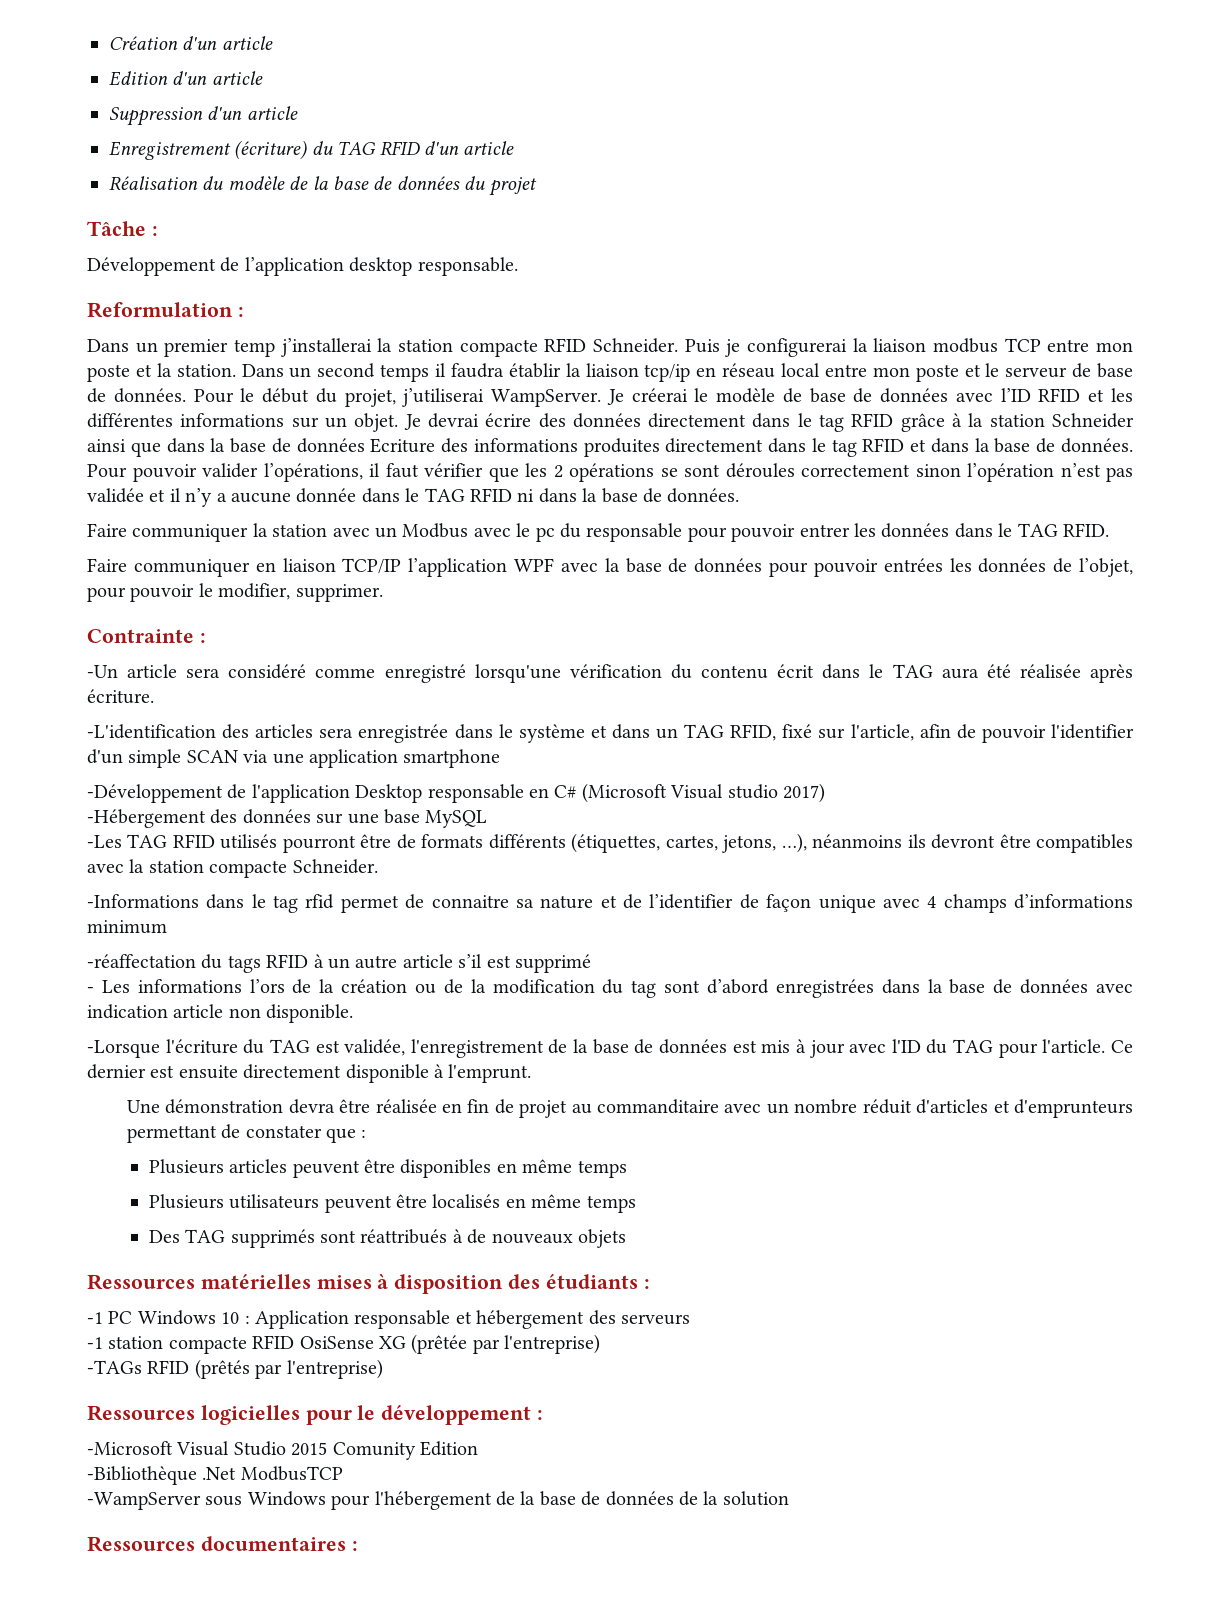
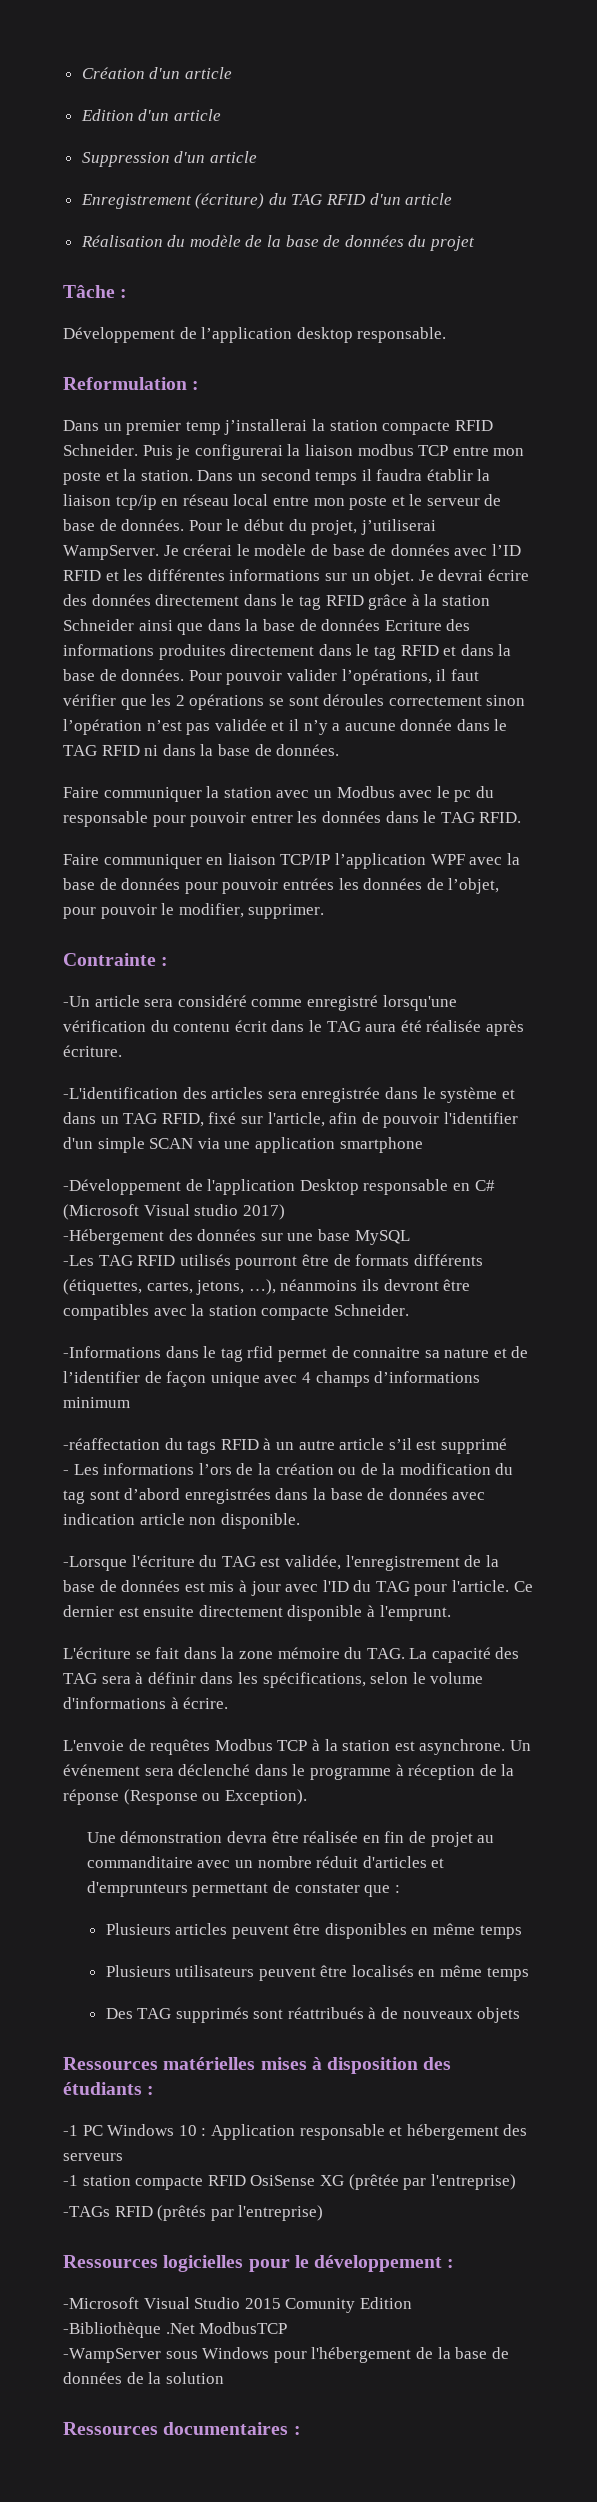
(532, 1073) none -> [63,1647,520,1663] [63,1672,484,1688] [63,1697,229,1709] [63,1739,531,1755] [63,1764,515,1780] [63,1789,307,1805] // L'écriture se fait dans la zone mémoire du TAG. La capacité des TAG sera à définir dans les spécifications, selon le volume d'informations à écrire. // L'envoie de requêtes Modbus TCP à la station est asynchrone. Un événement sera déclenché dans le programme à réception de la réponse (Response ou Exception).

